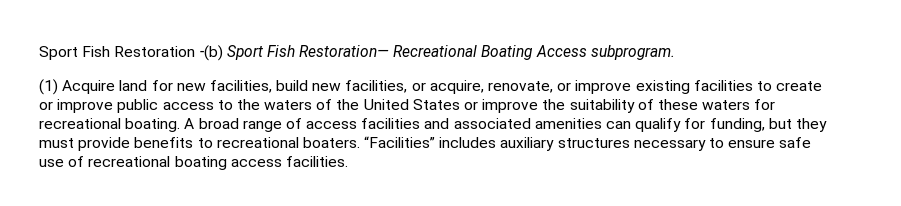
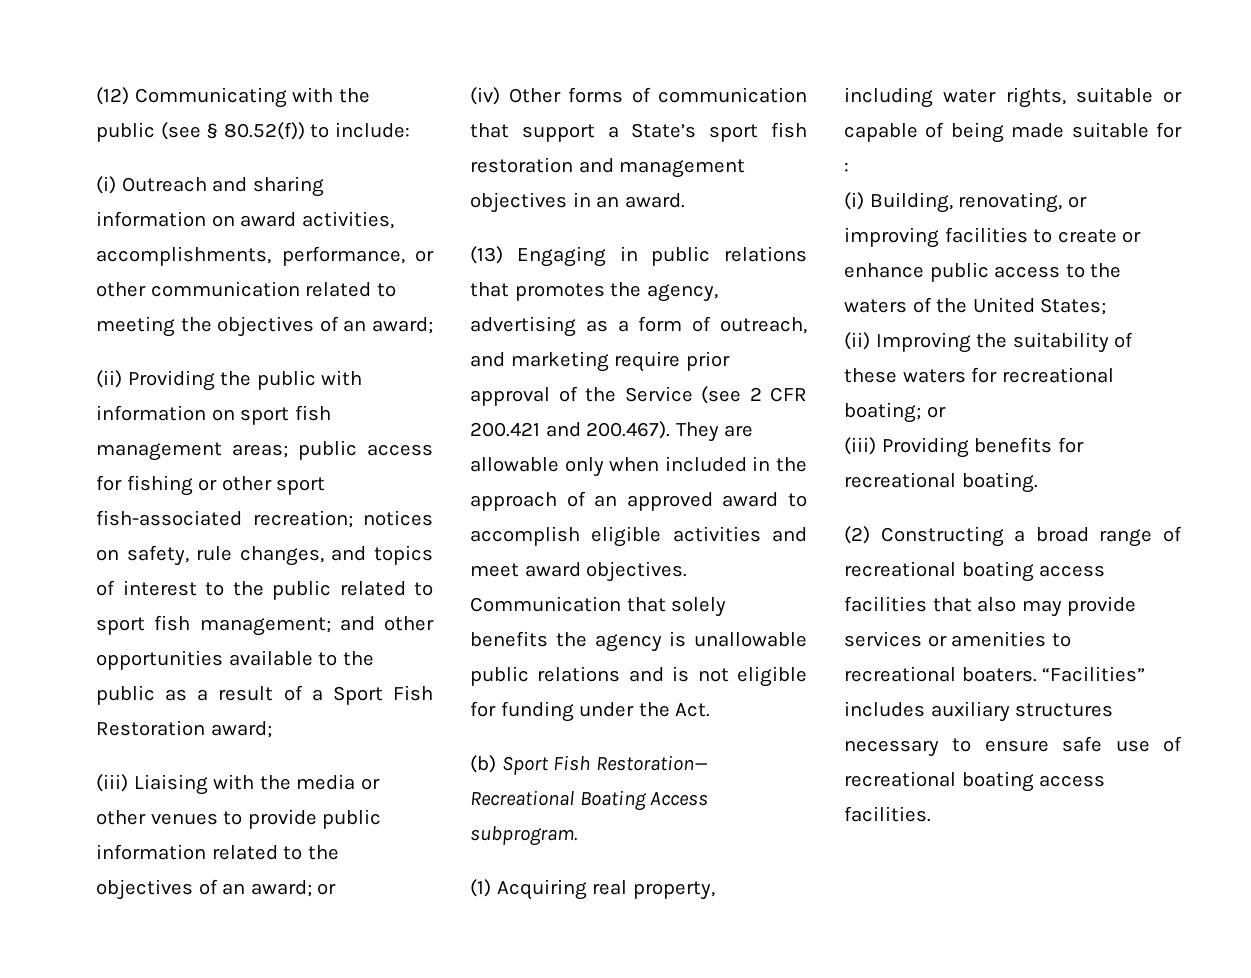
[39,45,223,61] Sport Fish Restoration -(b) -> [96,87,370,108] [96,122,410,142] [96,176,324,197] [96,211,394,229] [96,246,434,266] [96,281,396,297] [96,316,433,337] [96,370,363,391] [96,405,331,425] [96,440,433,461] [96,475,326,496] [96,510,433,528] [96,545,434,566] [96,580,433,600] [96,615,434,636] [96,650,374,670] [96,685,433,705] [96,720,272,738] [96,774,380,795] [96,809,382,829] [96,844,339,860] [96,879,337,900] [470,87,807,105] [470,122,807,142] [470,157,746,178] [470,192,685,213] [470,246,807,267] [470,282,718,302] [470,316,807,337] [470,351,730,372] [470,386,807,406] [470,421,754,442] [470,456,807,477] [470,491,807,511] [470,526,807,547] [470,561,688,582] [470,596,727,617] [470,631,807,652] [470,666,807,687] [470,701,711,722] [470,755,496,773] (12) Communicating with the public (see § 80.52(f)) to include: // (i) Outreach and sharing information on award activities, accomplishments, performance, or other communication related to meeting the objectives of an award; // (ii) Providing the public with information on sport fish management areas; public access for fishing or other sport fish-associated recreation; notices on safety, rule changes, and topics of interest to the public related to sport fish management; and other opportunities available to the public as a result of a Sport Fish Restoration award; // (iii) Liaising with the media or other venues to provide public information related to the objectives of an award; or // (iv) Other forms of communication that support a State’s sport fish restoration and management objectives in an award. // (13) Engaging in public relations that promotes the agency, advertising as a form of outreach, and marketing require prior approval of the Service (see 2 CFR 200.421 and 200.467). They are allowable only when included in the approach of an approved award to accomplish eligible activities and meet award objectives. Communication that solely benefits the agency is unallowable public relations and is not eligible for funding under the Act. // (b)
[62,80,690,94] Acquire land for new facilities, build new facilities, or acquire, renovate, or improve existing -> [496,879,715,900] [844,87,1182,108] [844,122,1182,143] [844,162,849,172] [844,192,1087,213] [844,227,939,248] Acquiring real property, including water rights, suitable or capable of being made suitable for : // (i) Building, renovating, or improving
[57,99,114,113] improve -> [844,263,924,278] enhance
[412,99,539,113] States or improve -> [1040,298,1107,315] [844,332,971,353] States; // (ii) Improving
[125,118,827,132] [39,137,194,151] boating. A broad range of access facilities and associated amenities can qualify for funding, but they must provide benefits -> [844,402,946,423] [844,437,1084,458] [844,472,1038,493] [844,526,1182,547] [844,561,1106,582] [844,596,1137,617] [844,631,1047,647] boating; or // (iii) Providing benefits for recreational boating. // (2) Constructing a broad range of recreational boating access facilities that also may provide services or amenities

